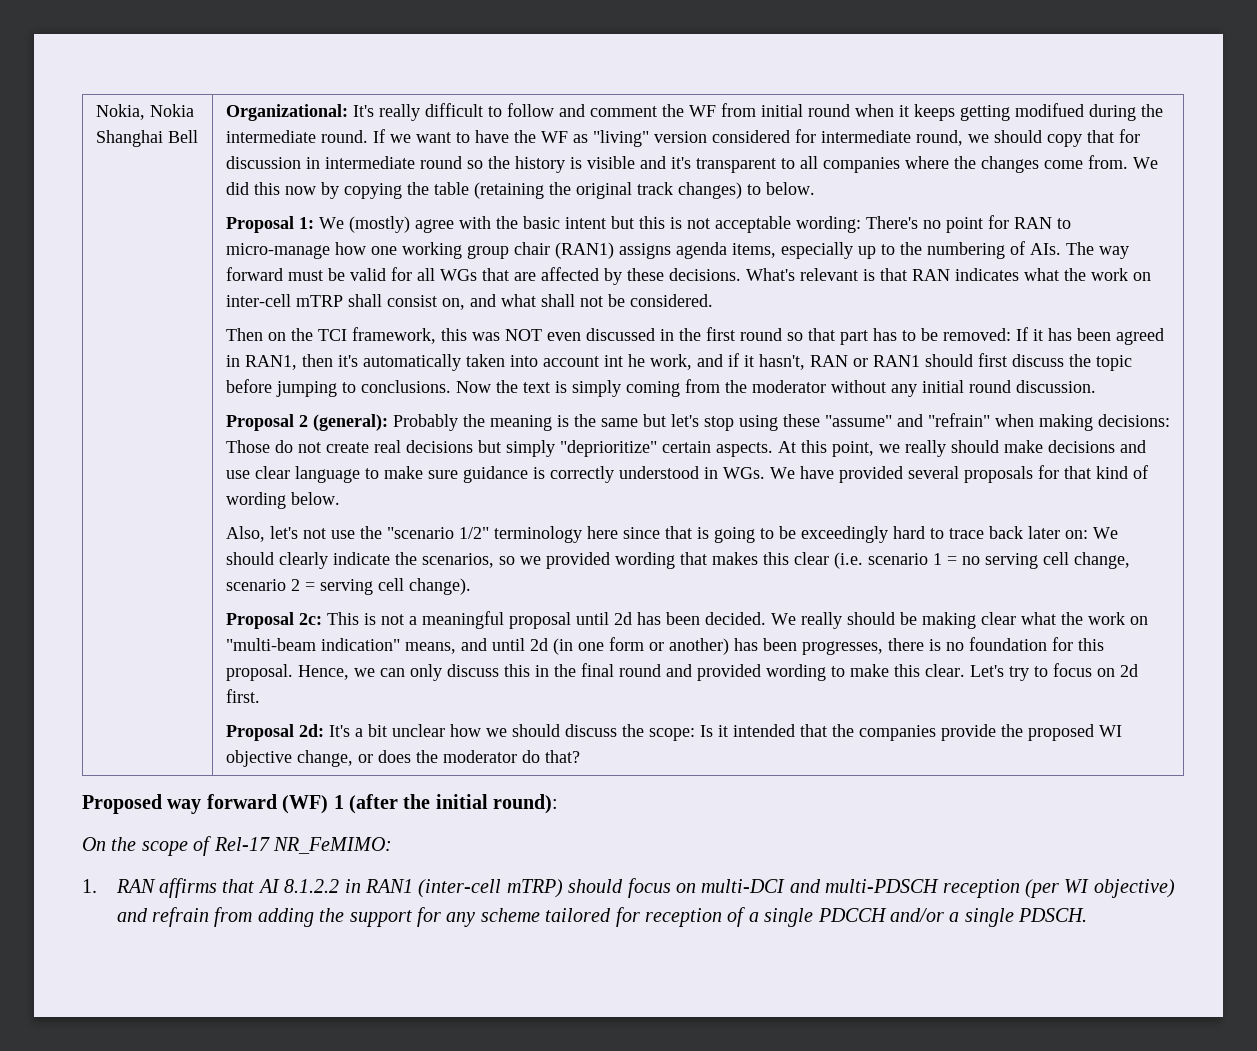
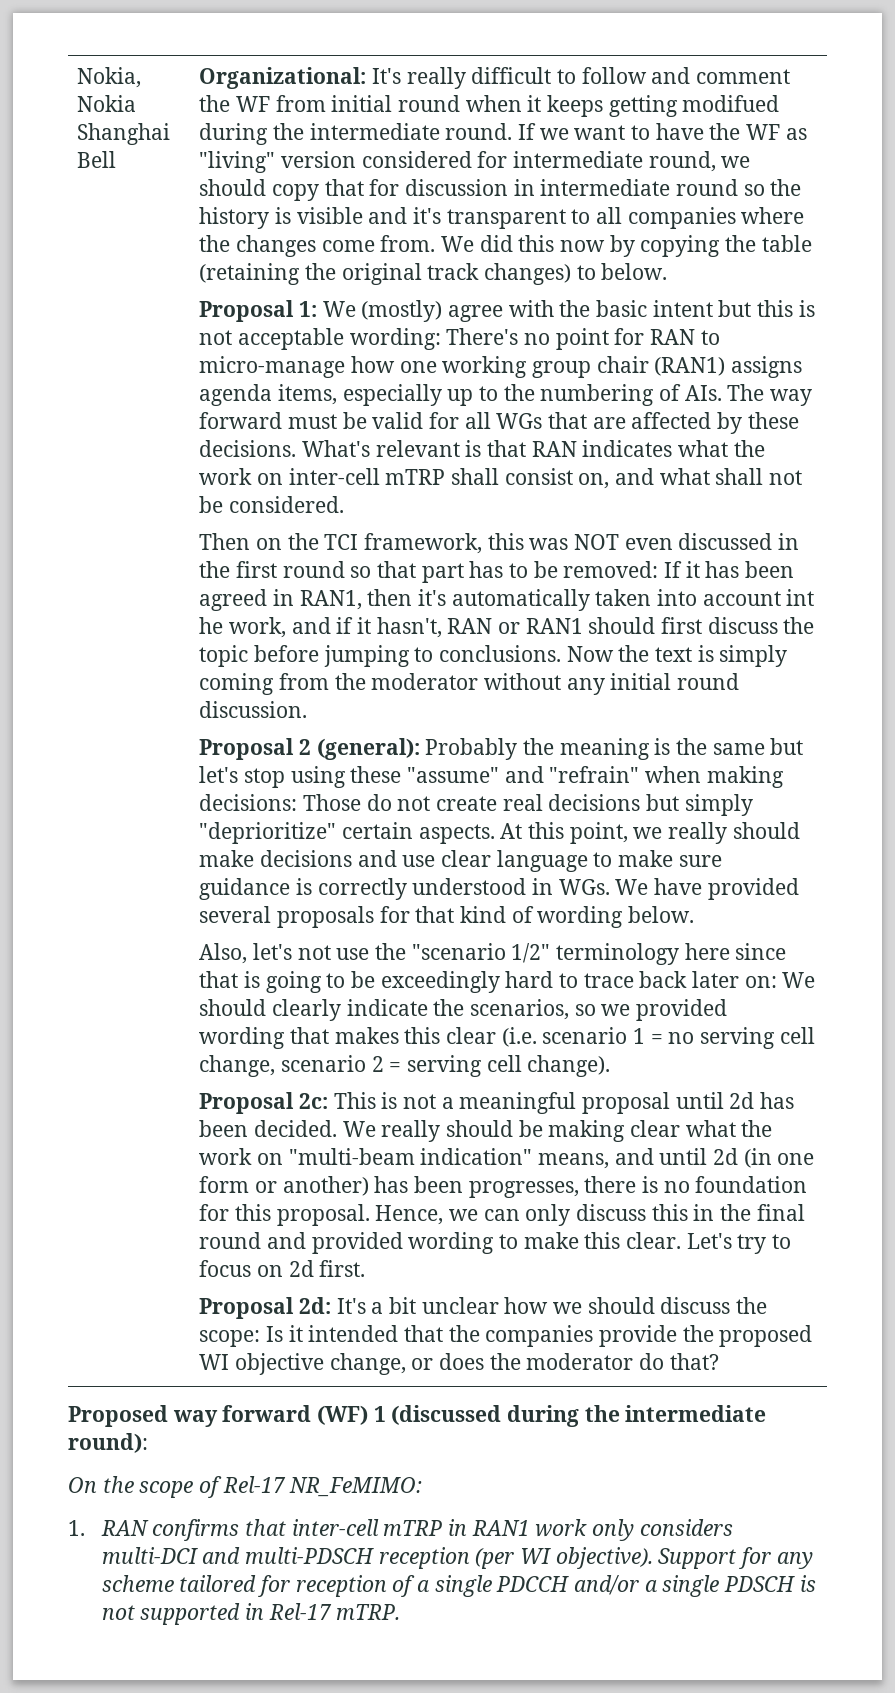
[349,794,488,814] (after the initial -> [391,1405,767,1427] (discussed during the intermediate
[159,878,697,898] affirms that AI 8.1.2.2 in RAN1 (inter-cell mTRP) should focus on -> [152,1519,733,1541] confirms that inter-cell mTRP in RAN1 work only considers
[1093,879,1175,898] [116,907,412,927] objective) and refrain from adding the support -> [555,1547,737,1569] objective). Support
[1018,908,1088,922] PDSCH. -> [723,1575,816,1592] [101,1603,401,1625] PDSCH is not supported in Rel-17 mTRP.

